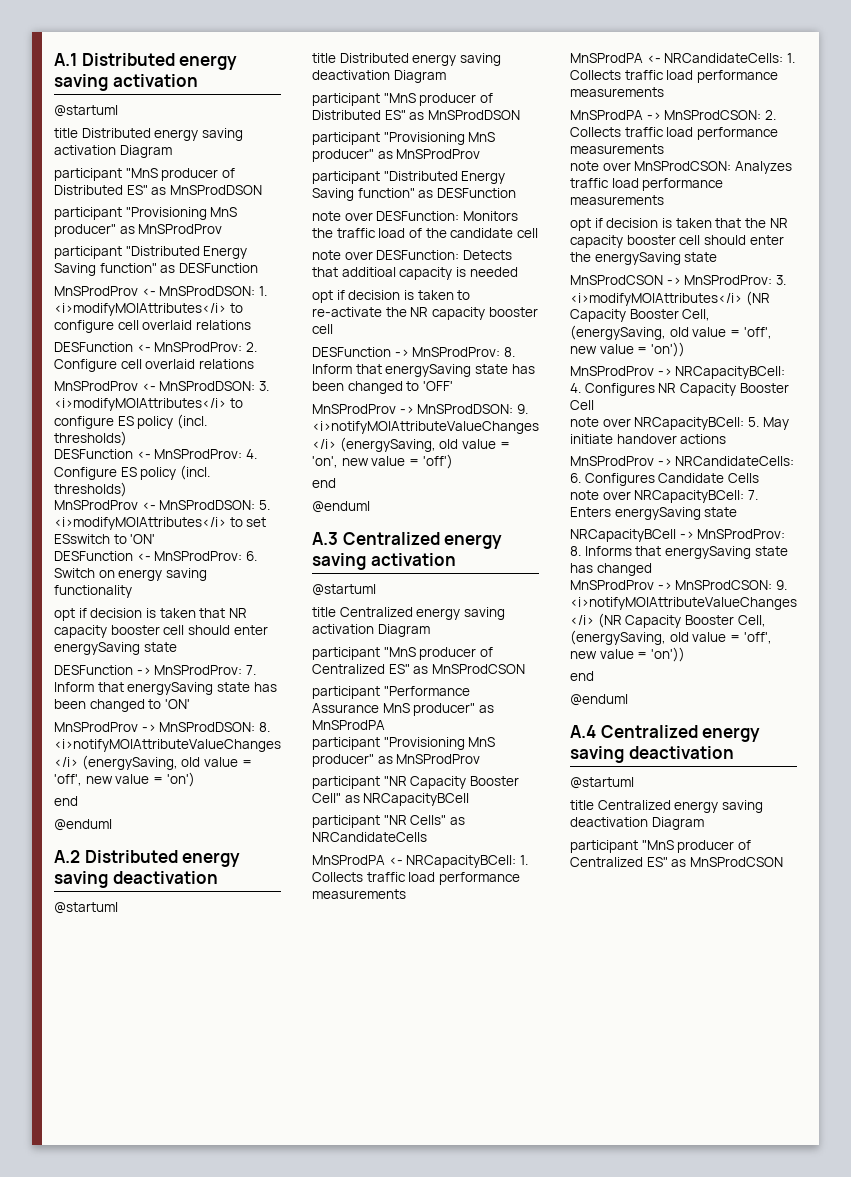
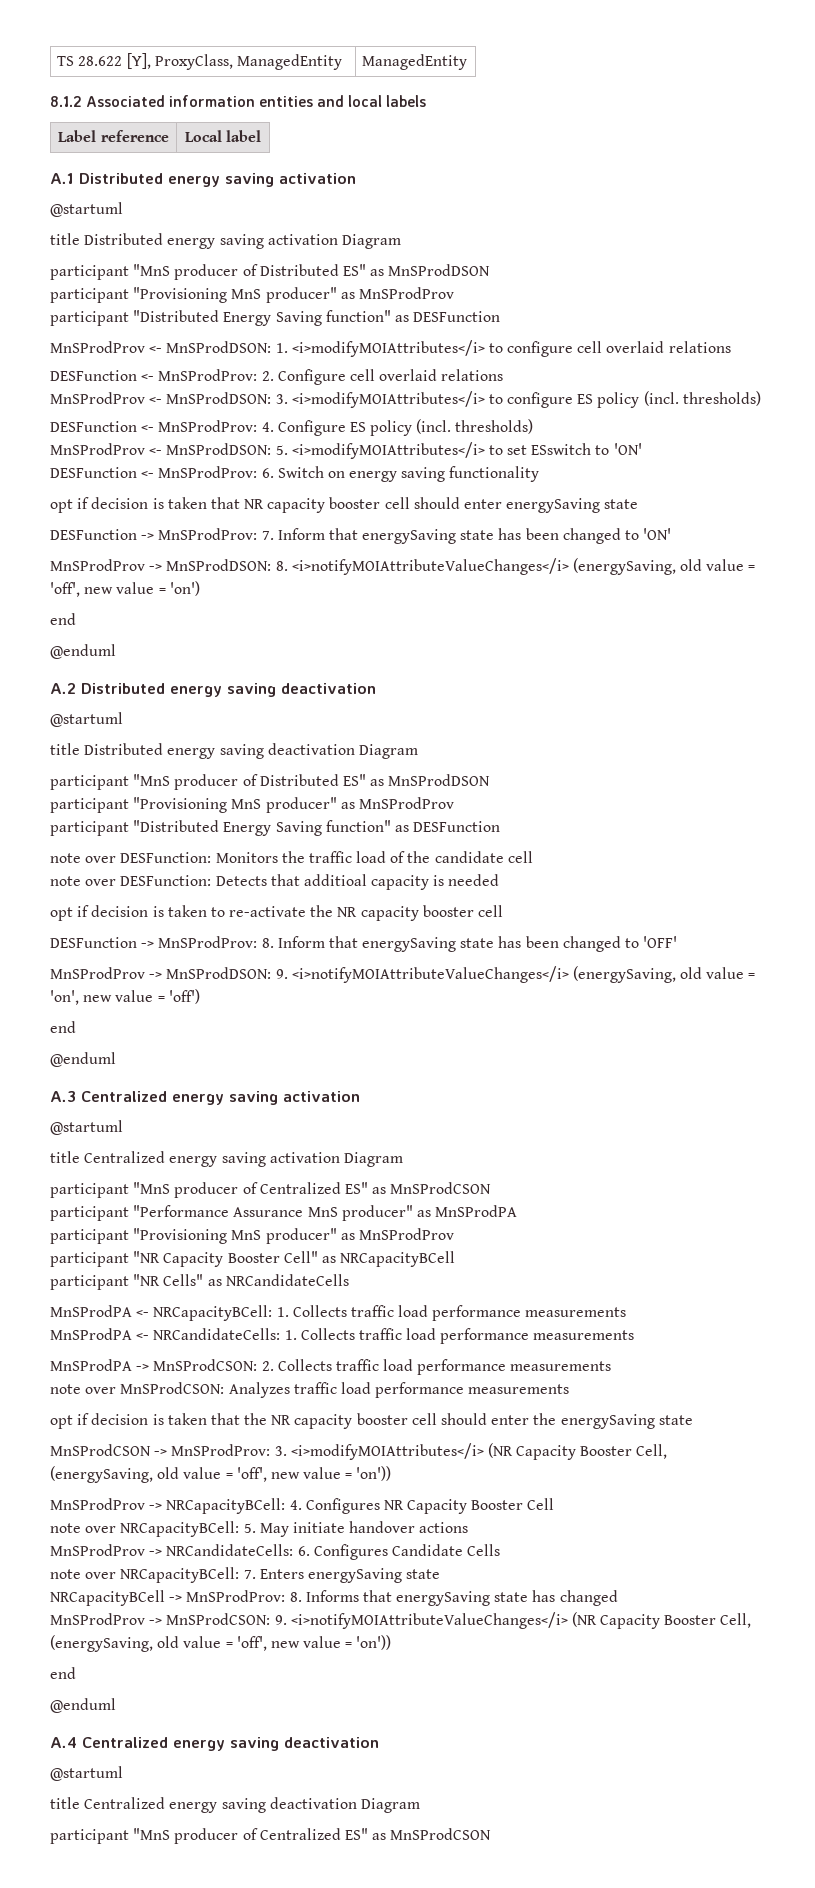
(54, 59) none -> [57,53,342,70] [362,54,468,70] [50,95,427,107] [58,130,169,142] [184,130,262,142] TS 28.622 [Y], ProxyClass, ManagedEntity | ManagedEntity // 8.1.2 Associated information entities and local labels // Label reference | Local label //

